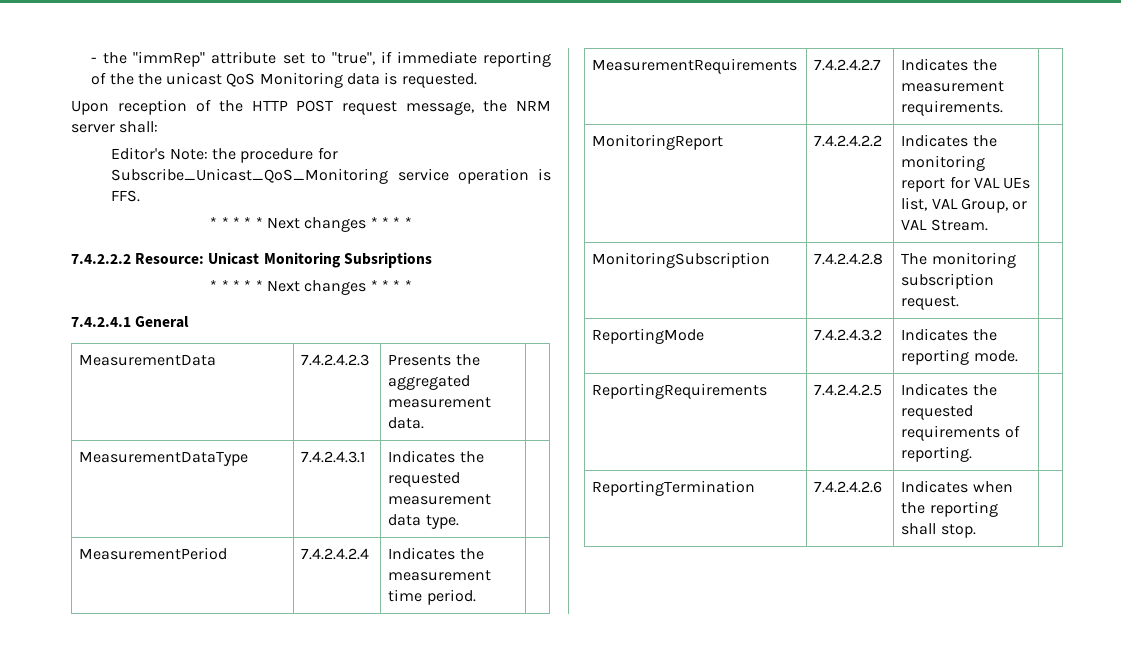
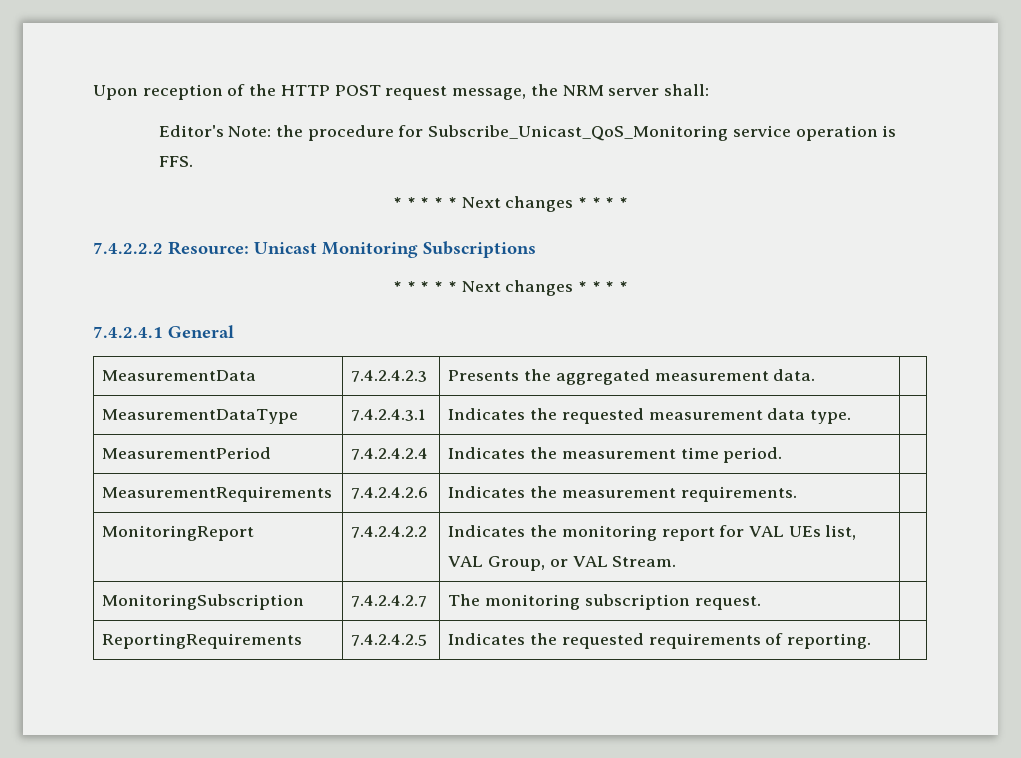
[91,51,551,67] [91,72,477,88] - the "immRep" attribute set to "true", if immediate reporting of the the unicast QoS Monitoring data is requested. // -> (93, 92) none
[343,252,432,268] Subsriptions -> [423,241,536,258] Subscriptions
[814,59,882,71] 7.4.2.4.2.7 -> [351,487,429,499] 7.4.2.4.2.6
[814,253,884,265] 7.4.2.4.2.8 -> [351,595,428,607] 7.4.2.4.2.7
[592,328,705,344] [814,329,883,341] [901,328,997,341] [901,349,1018,365] // ReportingMode | 7.4.2.4.3.2 | Indicates the reporting mode. | -> (761, 603) none
[592,480,756,496] [814,481,883,493] [901,480,1013,493] [901,501,998,517] [901,523,976,538] // ReportingTermination | 7.4.2.4.2.6 | Indicates when the reporting shall stop. | -> (872, 641) none

